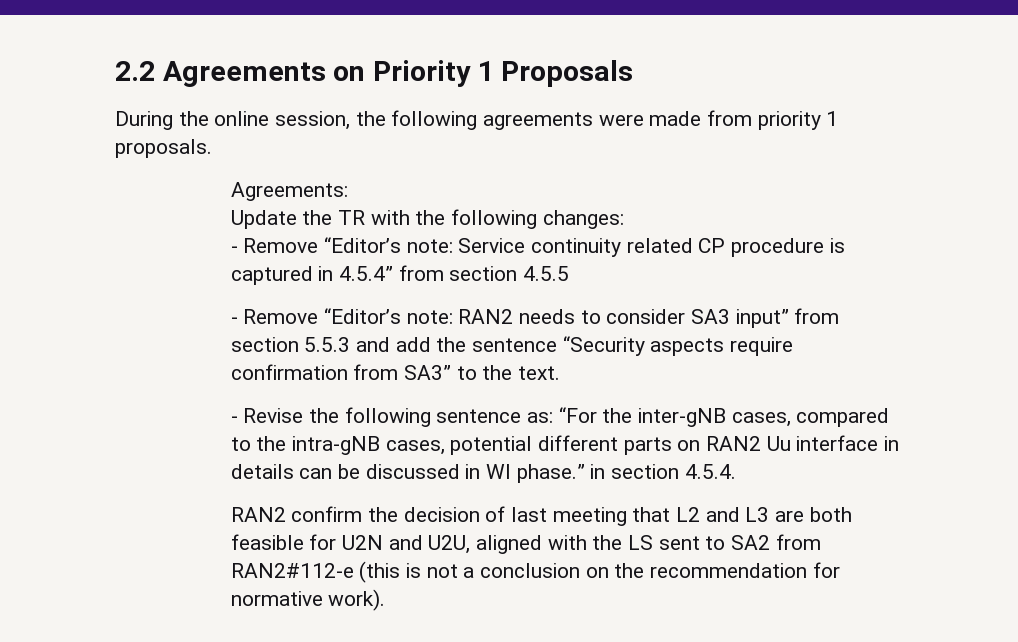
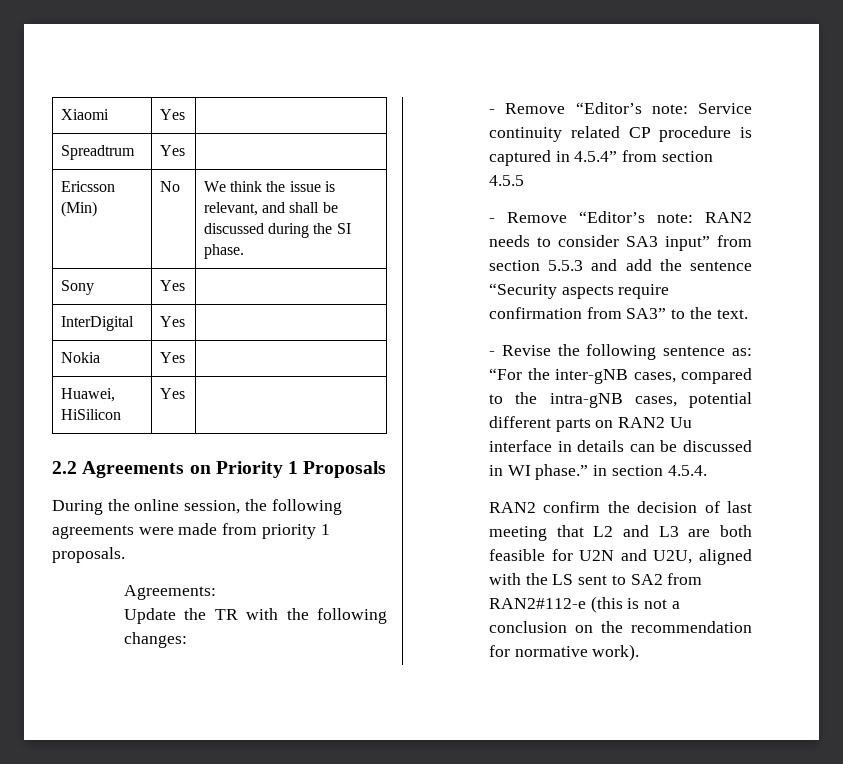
(115, 71) none -> [60,109,109,120] [159,109,185,120] [60,145,135,160] [159,145,185,156] [60,181,115,192] [60,201,97,217] [159,181,180,192] [203,181,336,192] [203,202,338,216] [203,223,351,238] [203,244,244,259] [60,280,94,295] [159,280,185,291] [60,316,134,331] [159,316,185,327] [60,352,100,363] [159,352,185,363] [60,388,115,402] [60,409,121,420] [159,388,185,399] Xiaomi | Yes | // Spreadtrum | Yes | // Ericsson (Min) | No | We think the issue is relevant, and shall be discussed during the SI phase. // Sony | Yes | // InterDigital | Yes | // Nokia | Yes | // Huawei, HiSilicon | Yes | //

